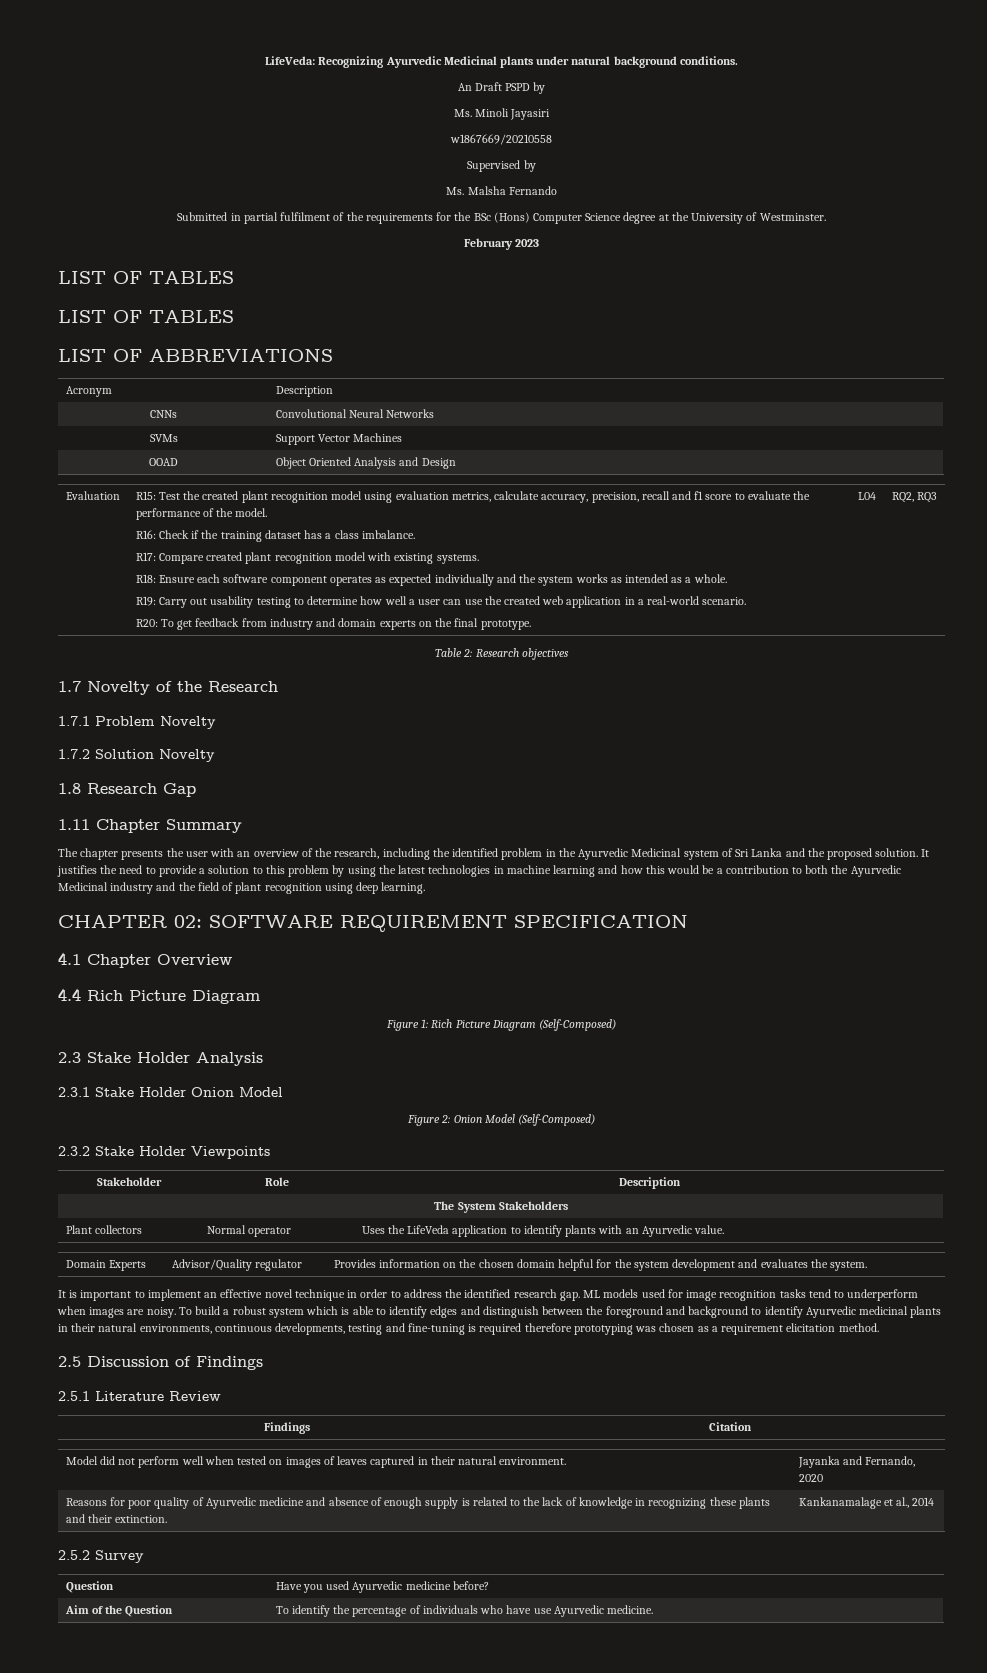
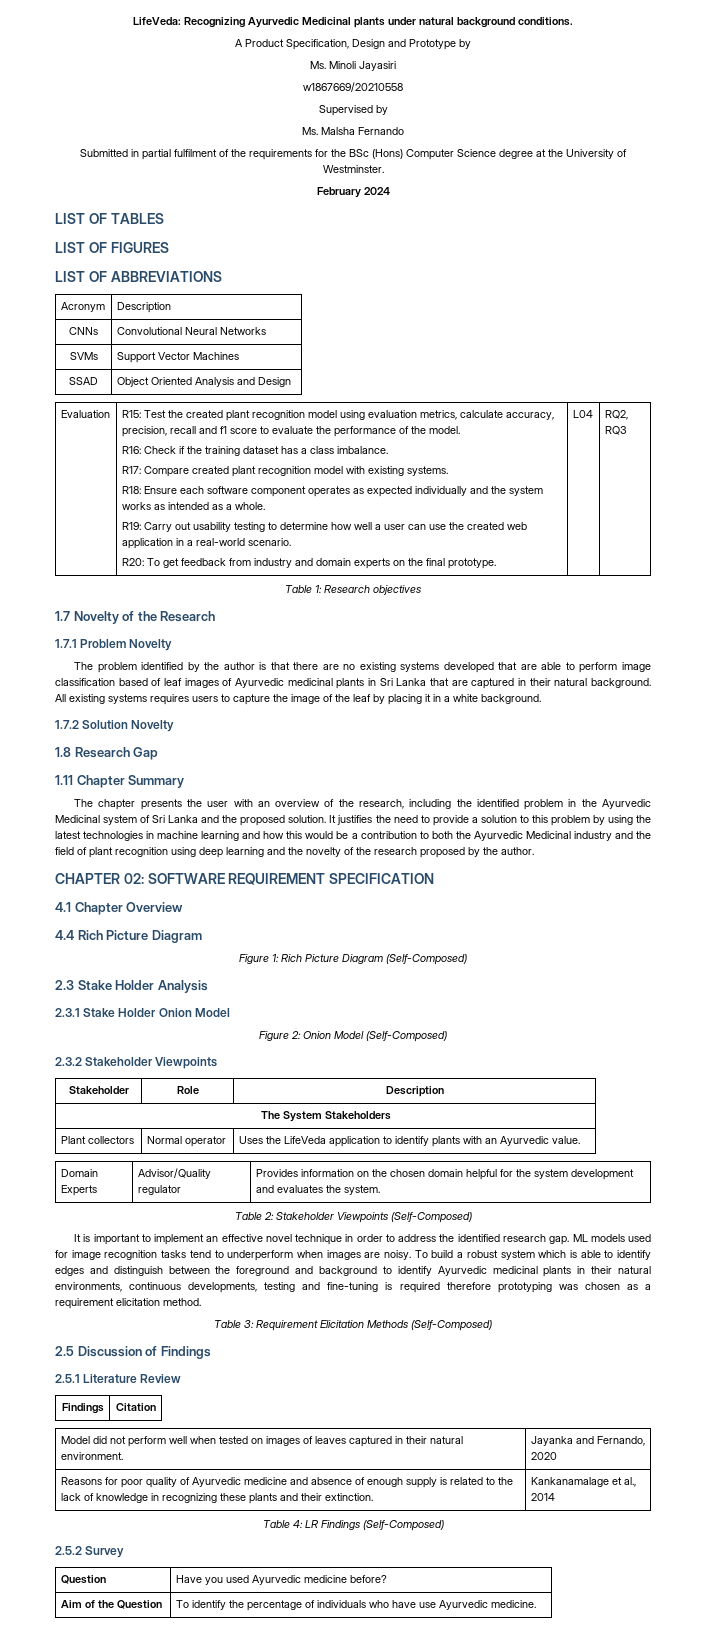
[457,82,531,91] An Draft PSPD -> [235,39,456,50] A Product Specification, Design and Prototype
[515,239,540,247] [58,271,234,284] [58,310,234,323] 2023 // LIST OF TABLES // LIST OF TABLES -> [363,187,390,195] [55,213,164,224] [55,242,169,253] 2024 // LIST OF TABLES // LIST OF FIGURES
[149,458,178,466] OOAD -> [69,377,98,385] SSAD
[463,649,473,657] 2: -> [315,585,322,593] 1:
(216, 722) none -> [74,662,651,673] [55,678,652,689] [55,694,541,705] // The problem identified by the author is that there are no existing systems developed that are able to perform image classification based of leaf images of Ayurvedic medicinal plants in Sri Lanka that are captured in their natural background. All existing systems requires users to capture the image of the leaf by placing it in a white background.
[381,882,426,894] learning. -> [226,847,534,858] learning and the novelty of the research proposed by the author.
[95,1146,186,1156] Stake Holder -> [85,1057,154,1066] Stakeholder
(867, 1266) none -> [234,1212,472,1223] // Table 2: Stakeholder Viewpoints (Self-Composed)
(879, 1327) none -> [214,1320,492,1331] // Table 3: Requirement Elicitation Methods (Self-Composed)
(935, 1501) none -> [262,1520,444,1531] // Table 4: LR Findings (Self-Composed)

